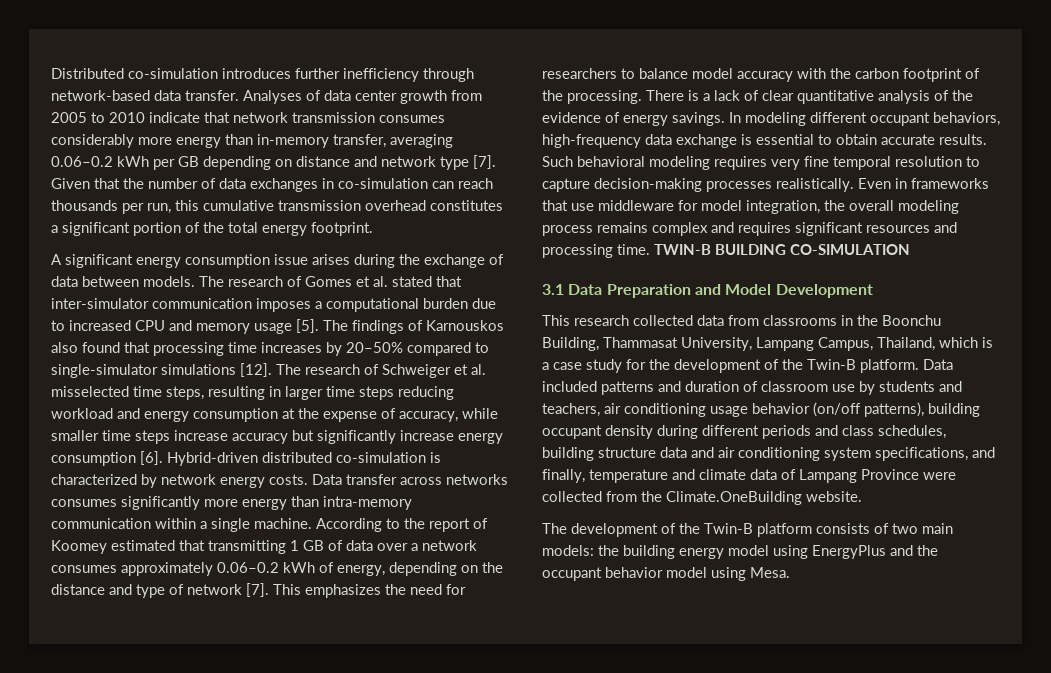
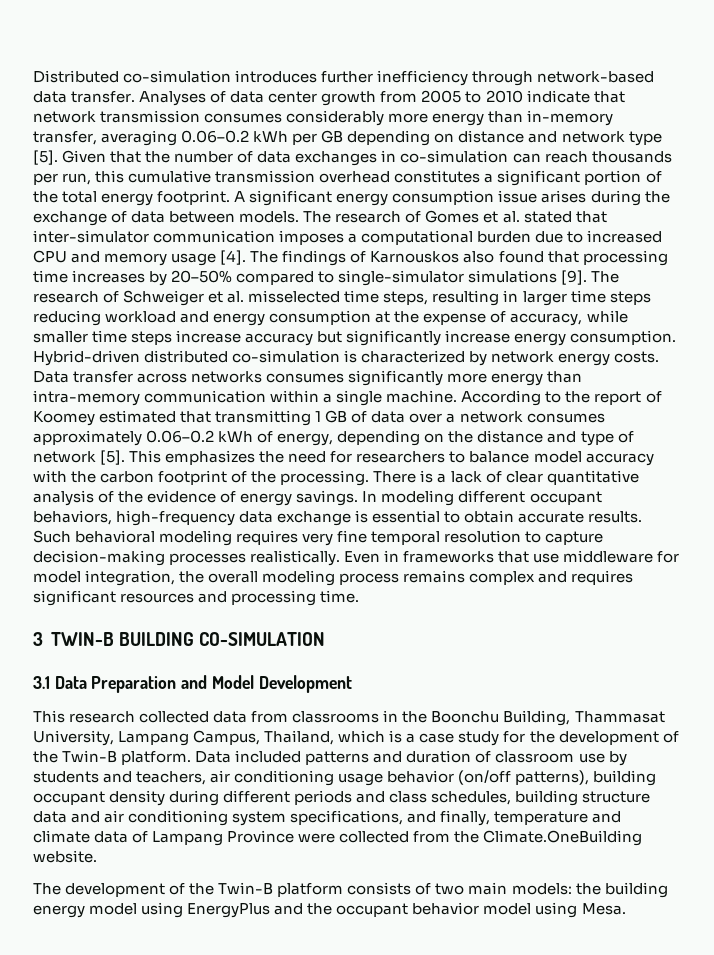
[473,155,496,169] [7]. -> [33,150,58,165] [5].
(373, 229) // -> (231, 197) none
[296,319,319,333] [5]. -> [220,250,247,265] [4].
[240,363,272,377] [12]. -> [561,270,588,285] [9].
[51,451,163,466] consumption [6]. -> [570,330,677,345] consumption.
[246,583,269,597] [7]. -> [100,450,126,465] [5].
(650, 249) none -> [33,632,43,646] // 3

